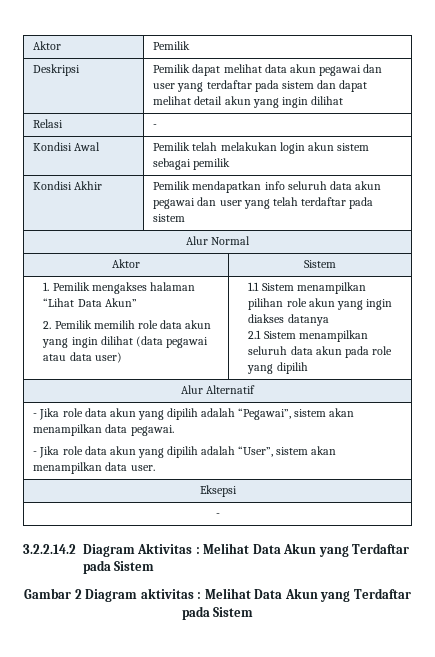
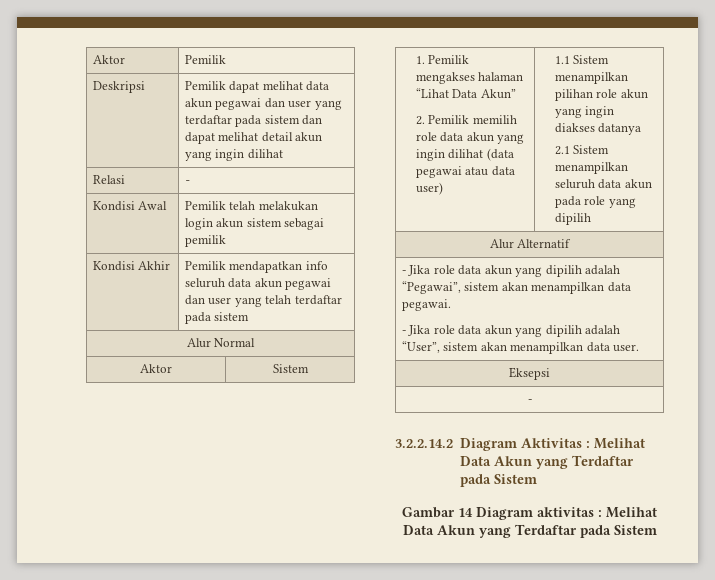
[74,589,82,599] 2 -> [458,508,473,517] 14

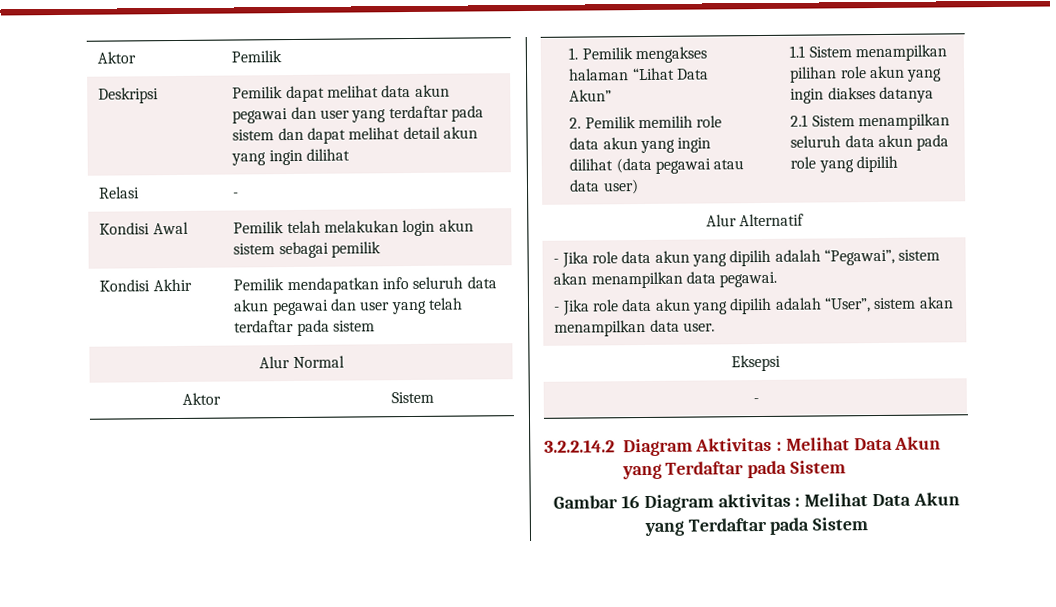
[458,508,473,517] 14 -> [621,495,641,509] 16

